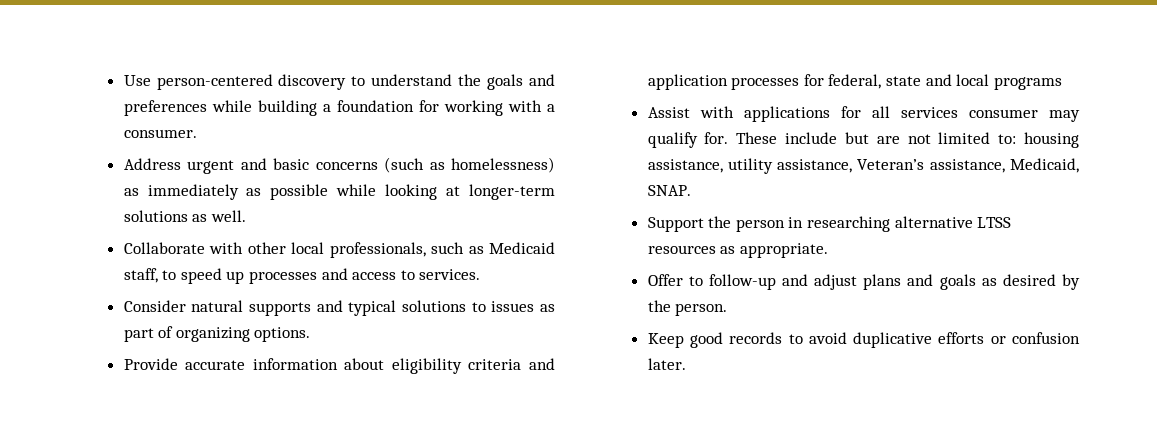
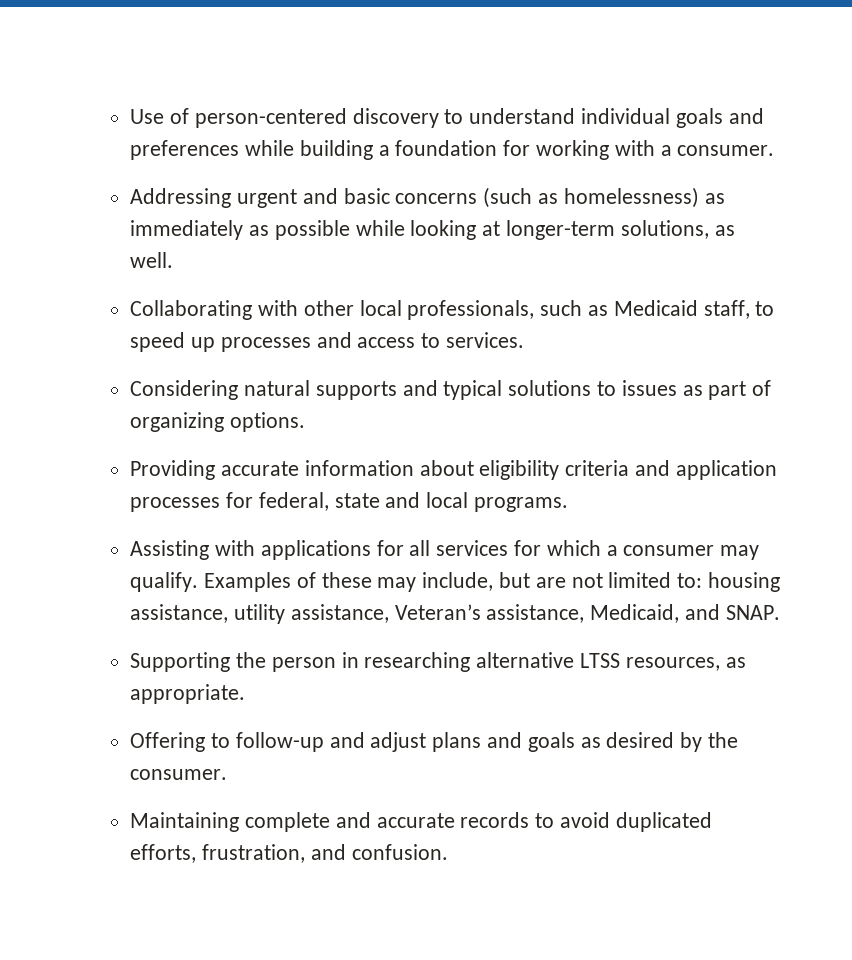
(151, 80) none -> [169,108,189,124] of
[458,74,482,86] the -> [580,108,670,124] individual
[123,158,181,170] Address -> [130,188,232,208] Addressing
[123,210,188,222] solutions -> [620,220,709,239] solutions,
[123,242,205,254] Collaborate -> [130,300,253,320] Collaborating
[123,300,186,312] Consider -> [130,380,239,400] Considering
[123,358,178,370] Provide -> [130,460,216,480] Providing
[993,77,1062,90] [647,107,690,118] programs // Assist -> [473,497,568,512] [130,540,210,560] programs. // Assisting
[968,109,1080,122] [647,132,838,148] consumer may qualify for. These include -> [513,540,760,560] [130,572,494,592] for which a consumer may qualify. Examples of these may include,
(1079, 165) none -> [684,604,720,620] and
[647,217,704,232] Support -> [130,652,231,672] Supporting
[647,245,716,254] resources -> [625,657,720,671] resources,
[647,274,683,286] Offer -> [130,732,206,752] Offering
[675,303,728,316] [647,332,1080,348] [647,358,686,370] person. // Keep good records to avoid duplicative efforts or confusion later. -> [130,769,228,780] [130,812,712,832] [130,844,448,863] consumer. // Maintaining complete and accurate records to avoid duplicated efforts, frustration, and confusion.

